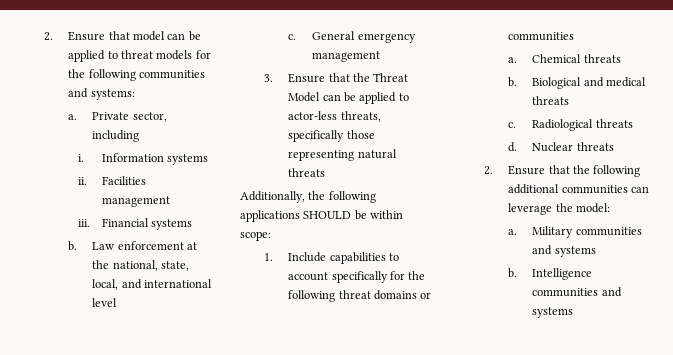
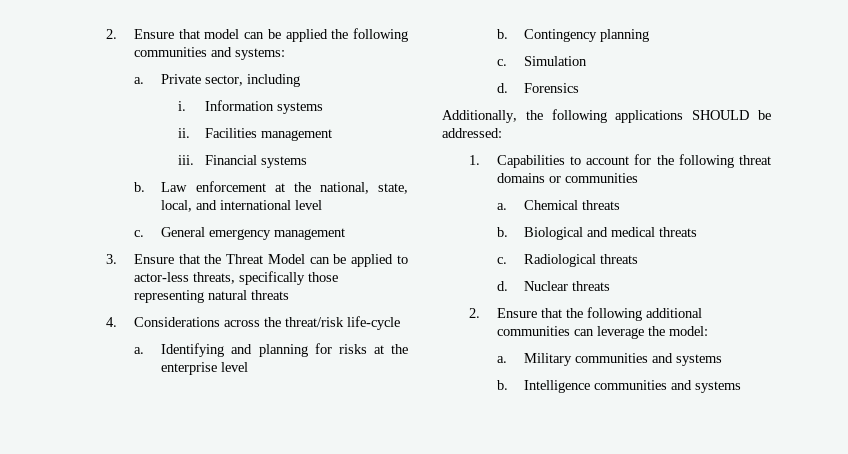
[107,50,211,60] to threat models for -> (328, 35) none
(326, 172) none -> [106,316,400,330] [133,343,408,357] [161,362,249,375] [496,29,650,42] [496,56,588,66] [496,83,580,93] // 4. Considerations across the threat/risk life-cycle // a. Identifying and planning for risks at the enterprise level // b. Contingency planning // c. Simulation // d. Forensics
[370,210,404,219] [240,231,271,241] within scope: -> [442,128,502,138] addressed:
[288,252,386,264] Include capabilities -> [496,155,565,168] Capabilities
[331,271,388,283] specifically -> (630, 160) none

